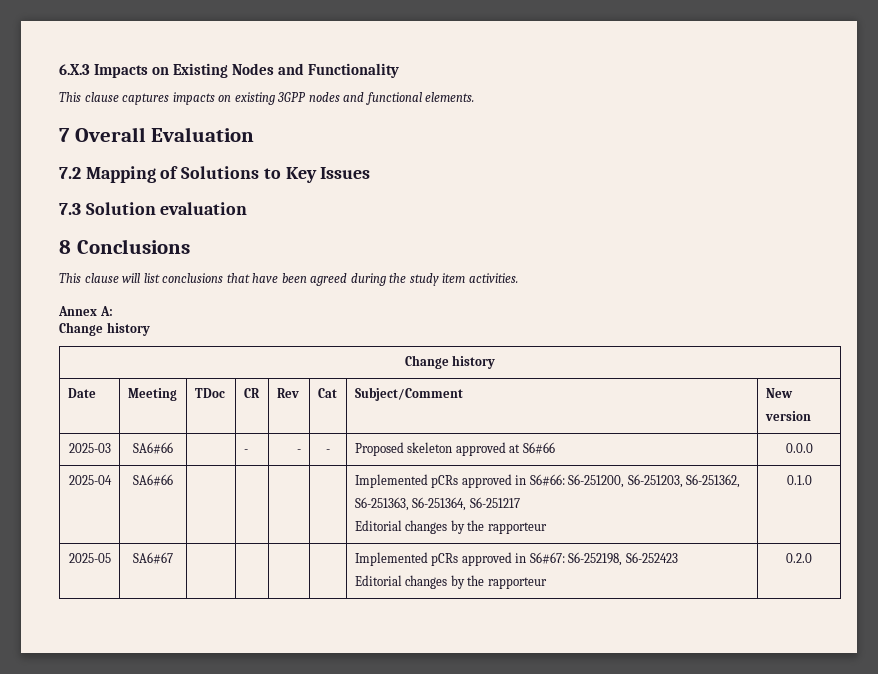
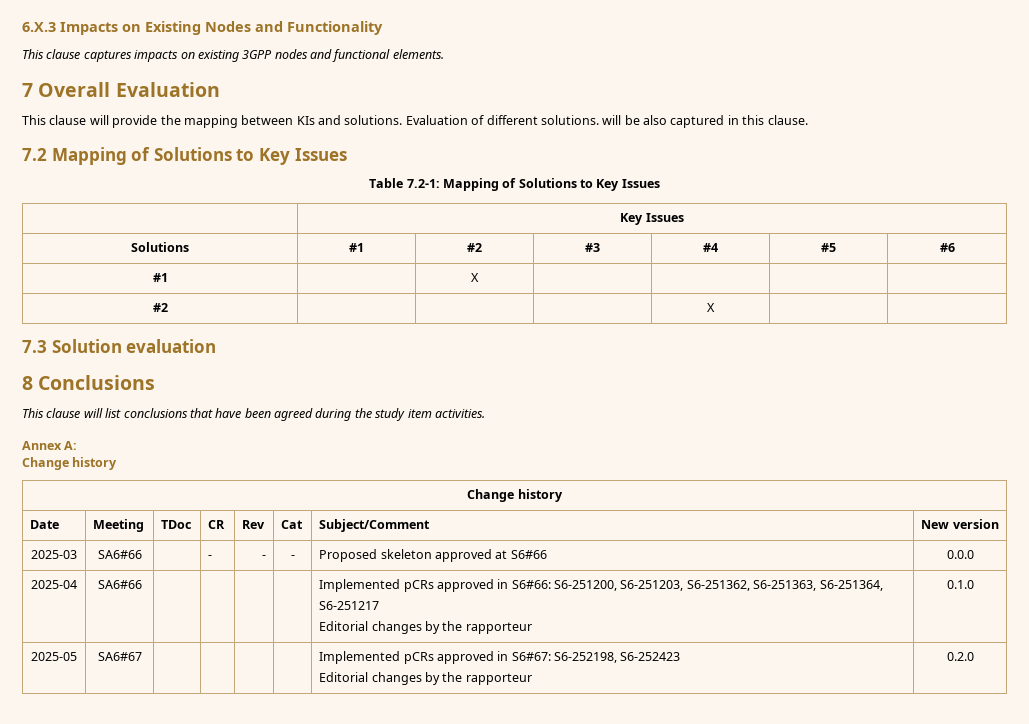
(255, 134) none -> [22,115,808,128] // This clause will provide the mapping between KIs and solutions. Evaluation of different solutions. will be also captured in this clause.
(371, 173) none -> [369,178,660,191] [620,213,684,225] [131,242,189,252] [349,243,364,252] [467,243,482,252] [585,243,600,252] [703,243,718,252] [821,243,836,252] [939,243,955,252] [152,273,168,282] [471,273,479,282] [152,303,168,312] [707,303,715,312] // Table 7.2-1: Mapping of Solutions to Key Issues // | Key Issues // Solutions | #1 | #2 | #3 | #4 | #5 | #6 // #1 | | X | | | | // #2 | | | | X | |

